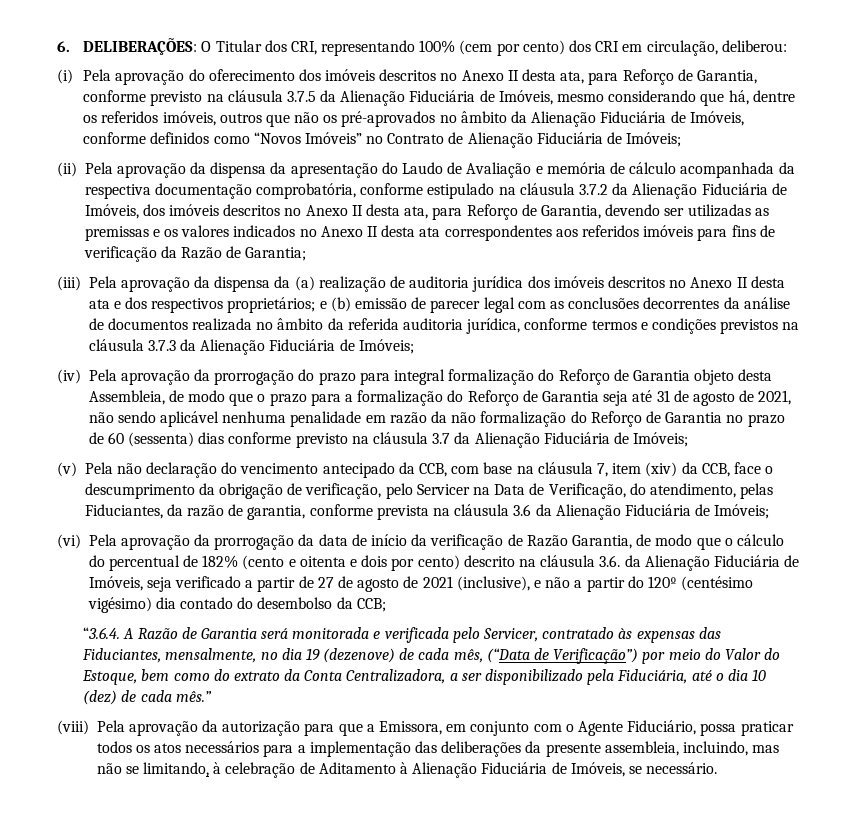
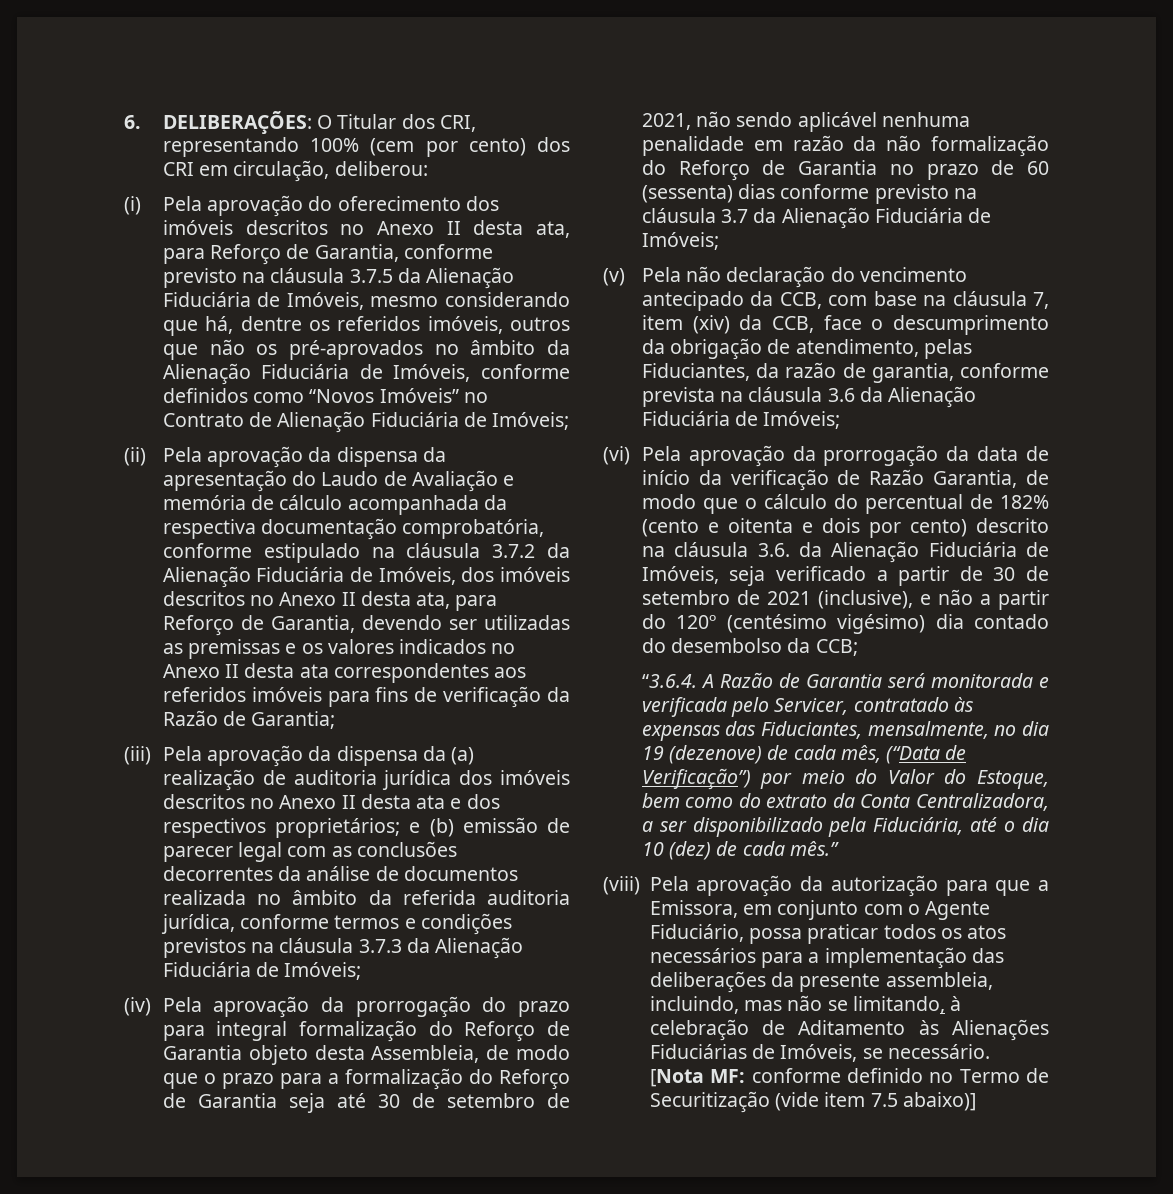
[656,390,735,406] 31 de agosto -> [377,1093,535,1108] 30 de setembro
[305,483,646,499] verificação, pelo Servicer na Data de Verificação, do -> (791, 346) none
[317,576,400,592] 27 de agosto -> [993,566,1049,581] [641,590,730,605] 30 de setembro
[400,762,548,778] à Alienação Fiduciária -> [918,1019,1049,1041] [649,1044,747,1059] às Alienações Fiduciárias
(718, 768) none -> [649,1068,1049,1087] [649,1091,976,1113] [Nota MF: conforme definido no Termo de Securitização (vide item 7.5 abaixo)]

